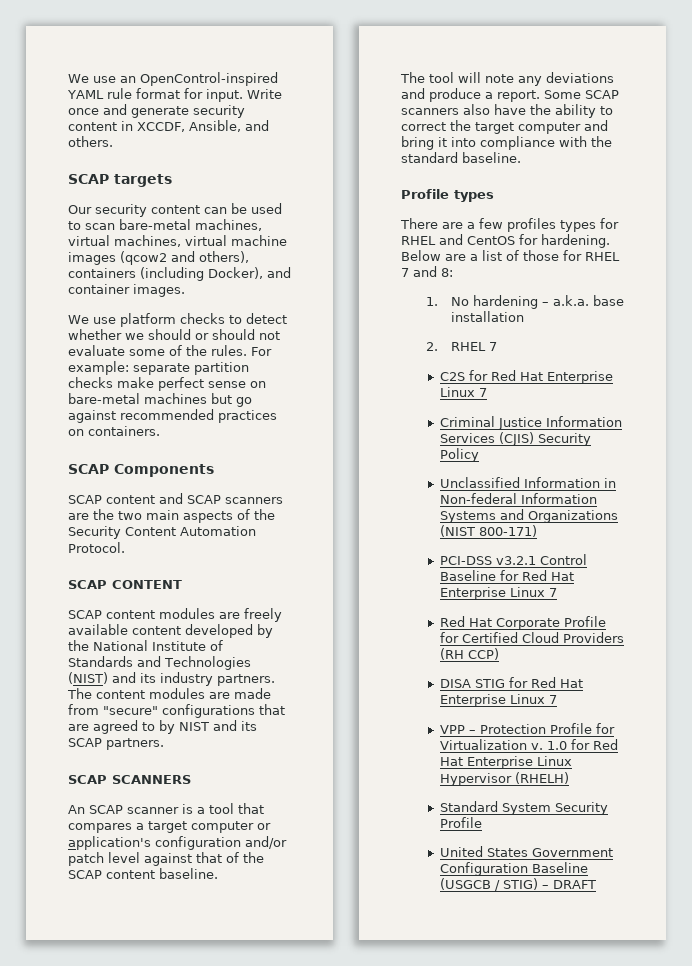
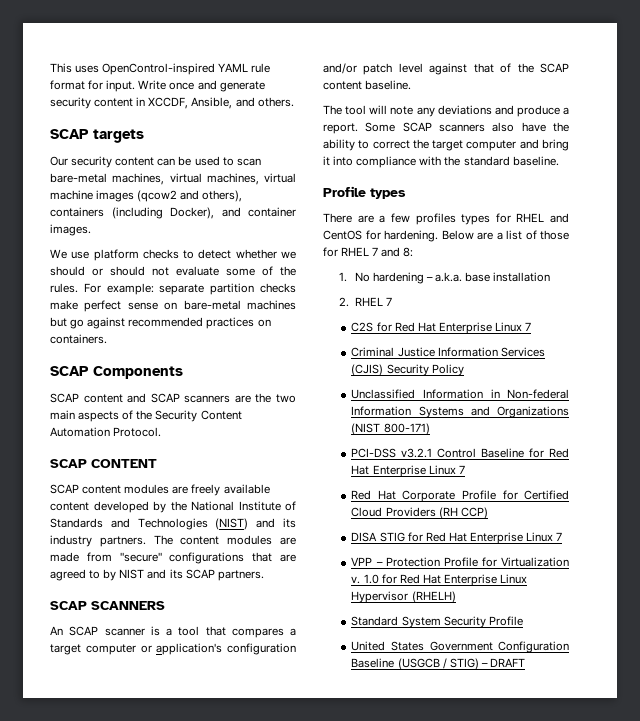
[68,74,136,83] We use an -> [50,63,100,73] This uses

